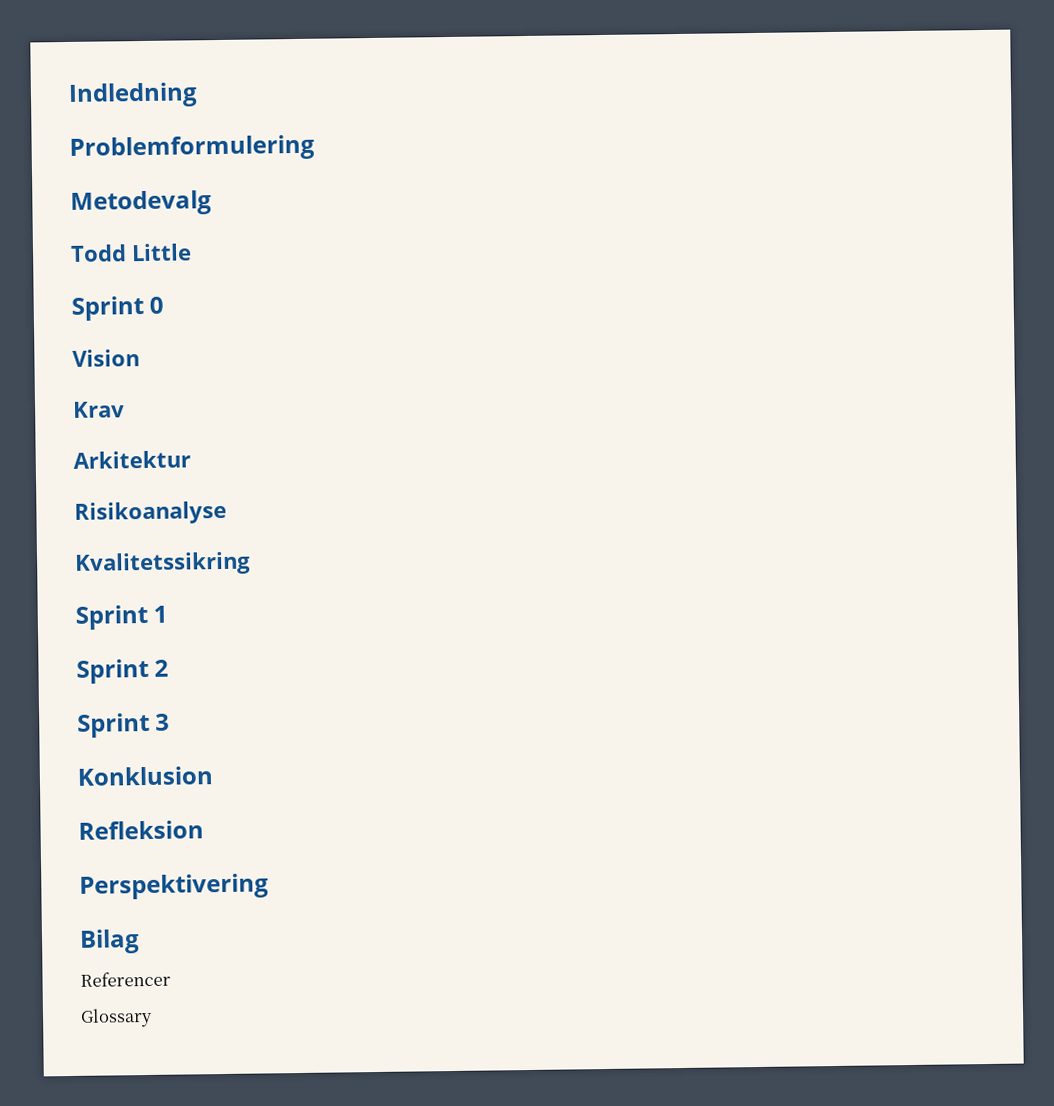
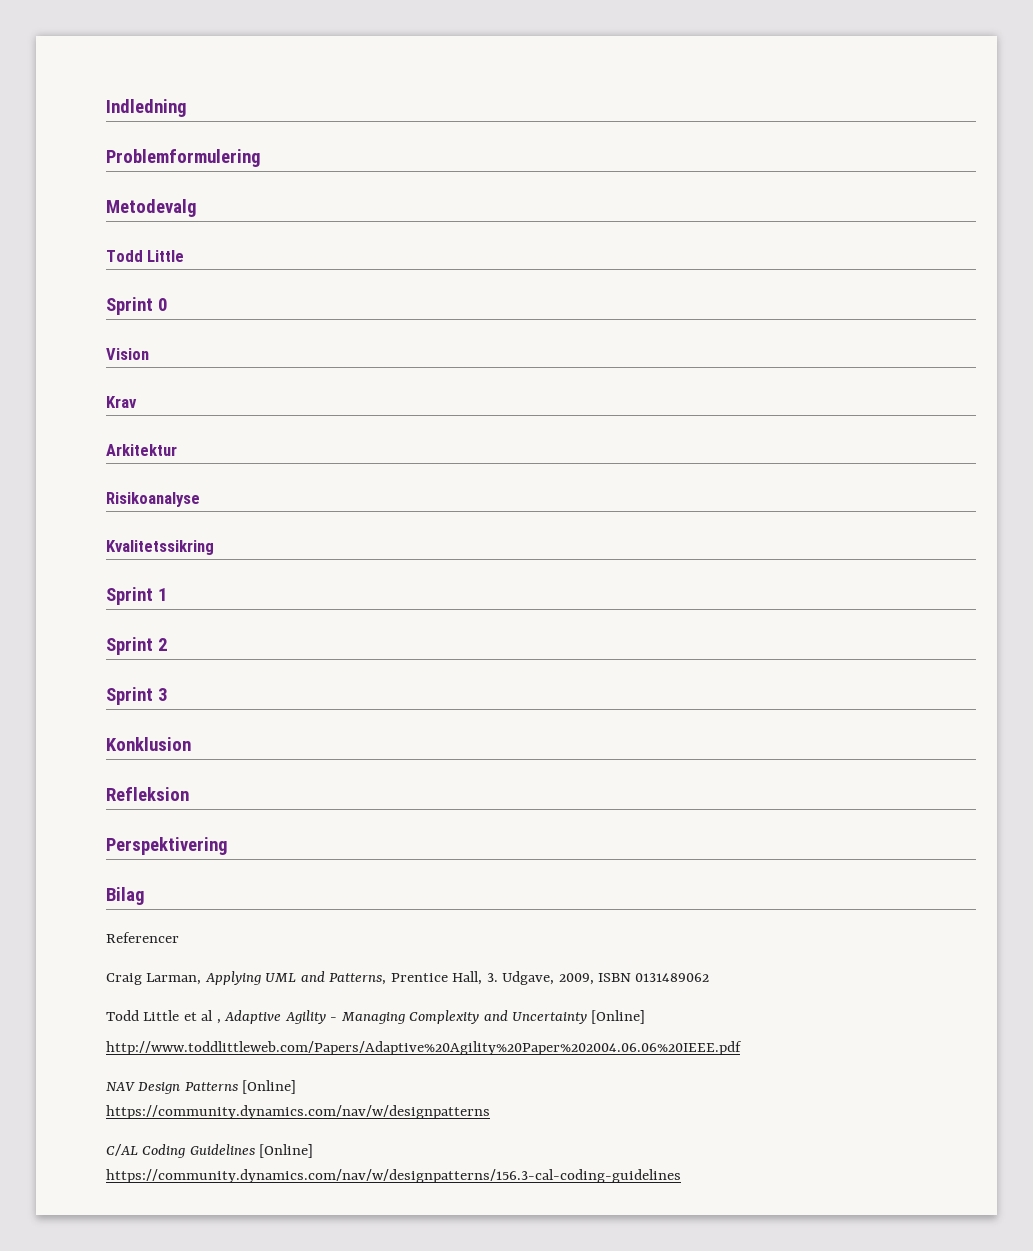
[80,1007,153,1028] Glossary -> [106,971,710,985] [106,1010,646,1024] [106,1041,742,1055] [106,1080,297,1094] [106,1105,490,1119] [106,1144,314,1158] [106,1169,681,1183] Craig Larman, Applying UML and Patterns, Prentice Hall, 3. Udgave, 2009, ISBN 0131489062 // Todd Little et al , Adaptive Agility - Managing Complexity and Uncertainty [Online] // http://www.toddlittleweb.com/Papers/Adaptive%20Agility%20Paper%202004.06.06%20IEEE.pdf // NAV Design Patterns [Online] // https://community.dynamics.com/nav/w/designpatterns // C/AL Coding Guidelines [Online] // https://community.dynamics.com/nav/w/designpatterns/156.3-cal-coding-guidelines

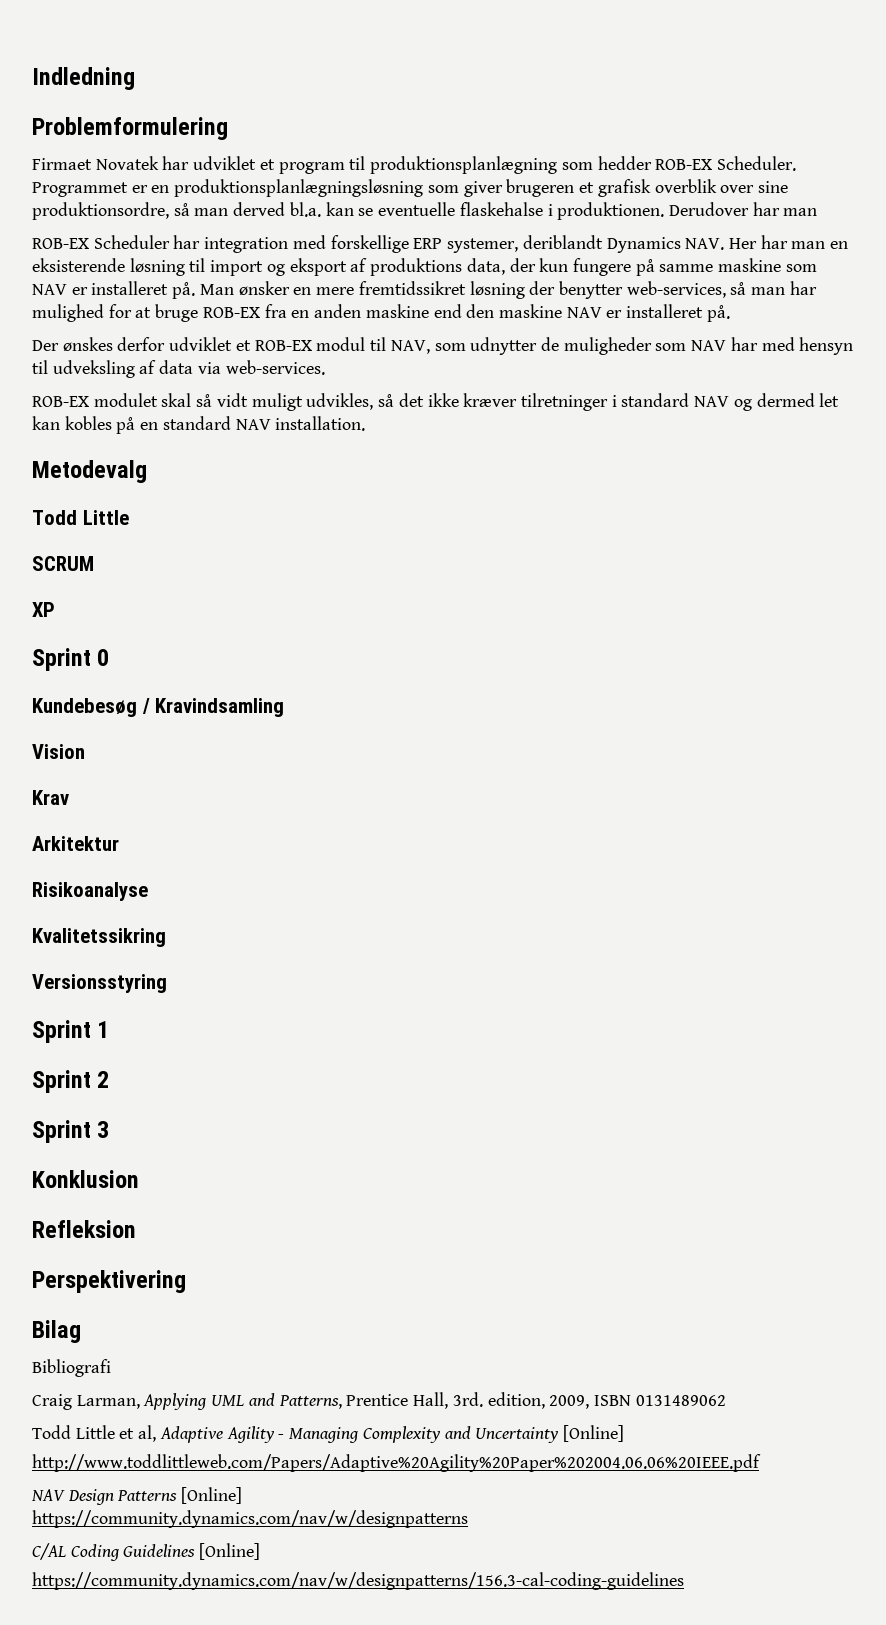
(261, 158) none -> [32,156,796,174] [32,179,788,197] [32,202,818,220] [32,235,849,253] [32,258,817,276] [32,281,817,299] [32,304,730,322] [32,337,854,355] [32,360,325,378] [32,393,840,411] [32,416,366,434] // Firmaet Novatek har udviklet et program til produktionsplanlægning som hedder ROB-EX Scheduler. Programmet er en produktionsplanlægningsløsning som giver brugeren et grafisk overblik over sine produktionsordre, så man derved bl.a. kan se eventuelle flaskehalse i produktionen. Derudover har man // ROB-EX Scheduler har integration med forskellige ERP systemer, deriblandt Dynamics NAV. Her har man en eksisterende løsning til import og eksport af produktions data, der kun fungere på samme maskine som NAV er installeret på. Man ønsker en mere fremtidssikret løsning der benytter web-services, så man har mulighed for at bruge ROB-EX fra en anden maskine end den maskine NAV er installeret på. // Der ønskes derfor udviklet et ROB-EX modul til NAV, som udnytter de muligheder som NAV har med hensyn til udveksling af data via web-services. // ROB-EX modulet skal så vidt muligt udvikles, så det ikke kræver tilretninger i standard NAV og dermed let kan kobles på en standard NAV installation.
(185, 256) none -> [32,556,94,571] [32,602,55,617] // SCRUM // XP
(167, 304) none -> [32,698,285,717] // Kundebesøg / Kravindsamling
(214, 547) none -> [32,974,167,993] // Versionsstyring
[106,932,179,943] Referencer -> [32,1359,111,1377] Bibliografi
[486,971,555,985] 3. Udgave, -> [452,1392,545,1409] 3rd. edition,
[201,1010,221,1024] al , -> [138,1425,157,1442] al,

